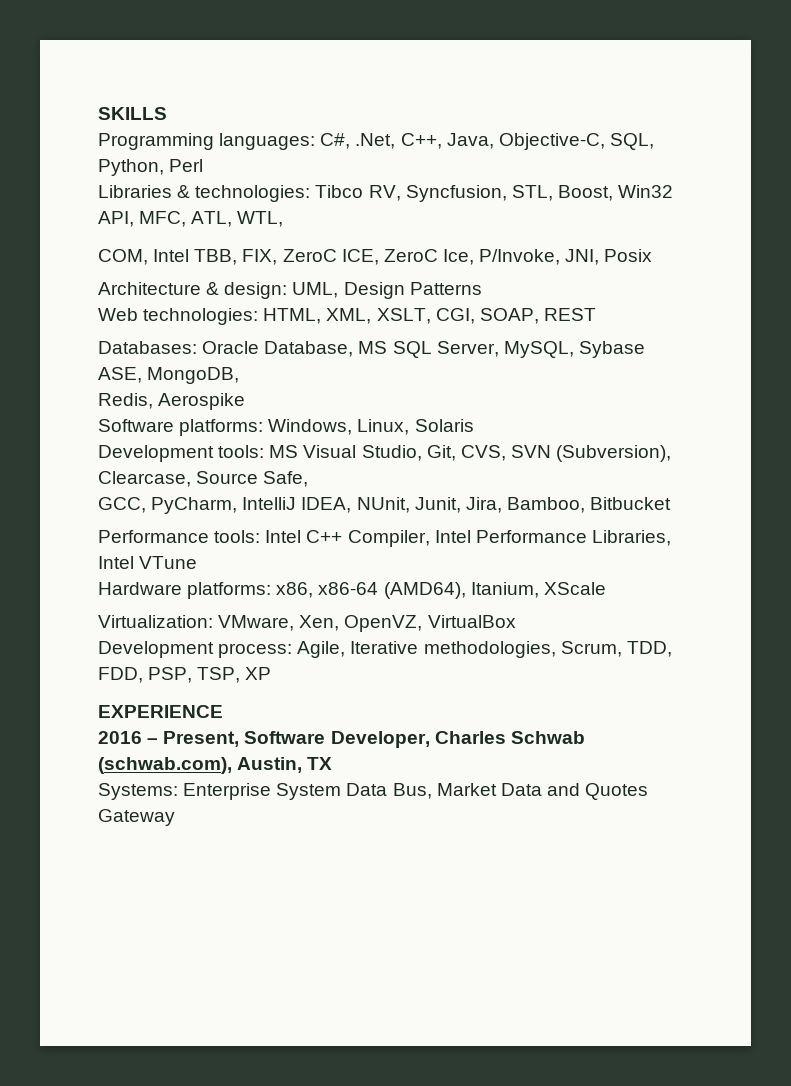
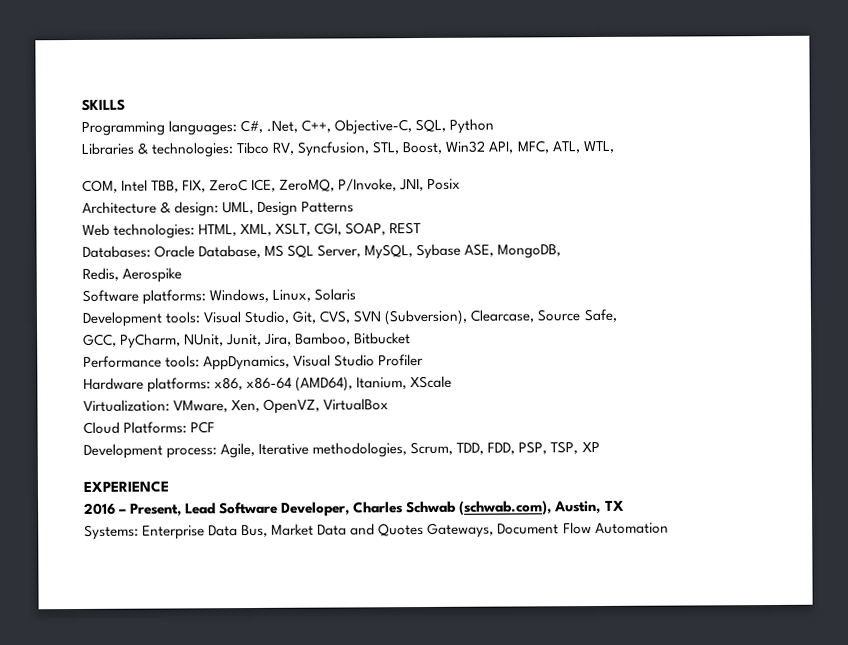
[446,133,494,149] Java, -> (332, 126) none
[98,159,204,176] Python, Perl -> [449,118,495,134] Python
[383,249,474,265] ZeroC Ice, -> [279,178,336,192] ZeroMQ,
[269,445,299,458] MS -> (202, 317) none
[242,497,352,513] IntelliJ IDEA, -> (182, 341) none
[265,530,671,547] [98,556,198,569] Intel C++ Compiler, Intel Performance Libraries, Intel VTune -> [203,353,425,371] AppDynamics, Visual Studio Profiler
(516, 621) none -> [83,421,216,434] // Cloud Platforms: PCF
(240, 739) none -> [185,502,217,515] Lead
[276,783,342,800] System -> (206, 532) none
[98,809,175,826] Gateway -> [427,522,669,538] Gateways, Document Flow Automation

